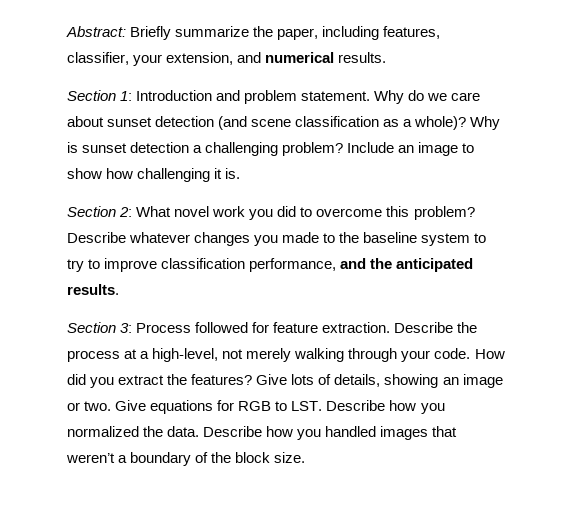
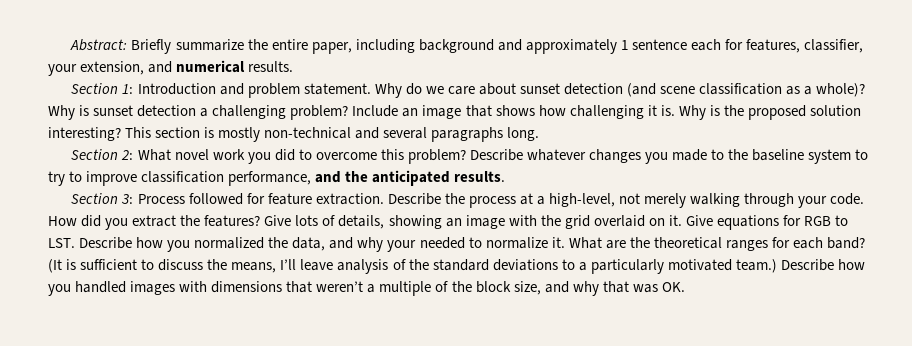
(274, 31) none -> [271,39,308,50] entire
(380, 33) none -> [418,39,744,54] background and approximately 1 sentence each for
[462,143,475,153] [67,168,102,179] to show -> [465,105,535,117] that shows
(241, 173) none -> [678,105,861,120] [48,127,540,142] Why is the proposed solution interesting? This section is mostly non-technical and several paragraphs long.
[67,401,112,411] or two. -> [508,215,682,229] with the grid overlaid on it.
[167,426,200,437] data. -> [292,237,866,252] [48,259,777,274] data, and why your needed to normalize it. What are the theoretical ranges for each band? (It is sufficient to discuss the means, I’ll leave analysis of the standard deviations to a particularly motivated team.)
(429, 433) none -> [179,281,283,293] with dimensions
[130,452,192,466] boundary -> [379,281,432,296] multiple
[274,452,306,463] size. -> [513,281,685,296] size, and why that was OK.

